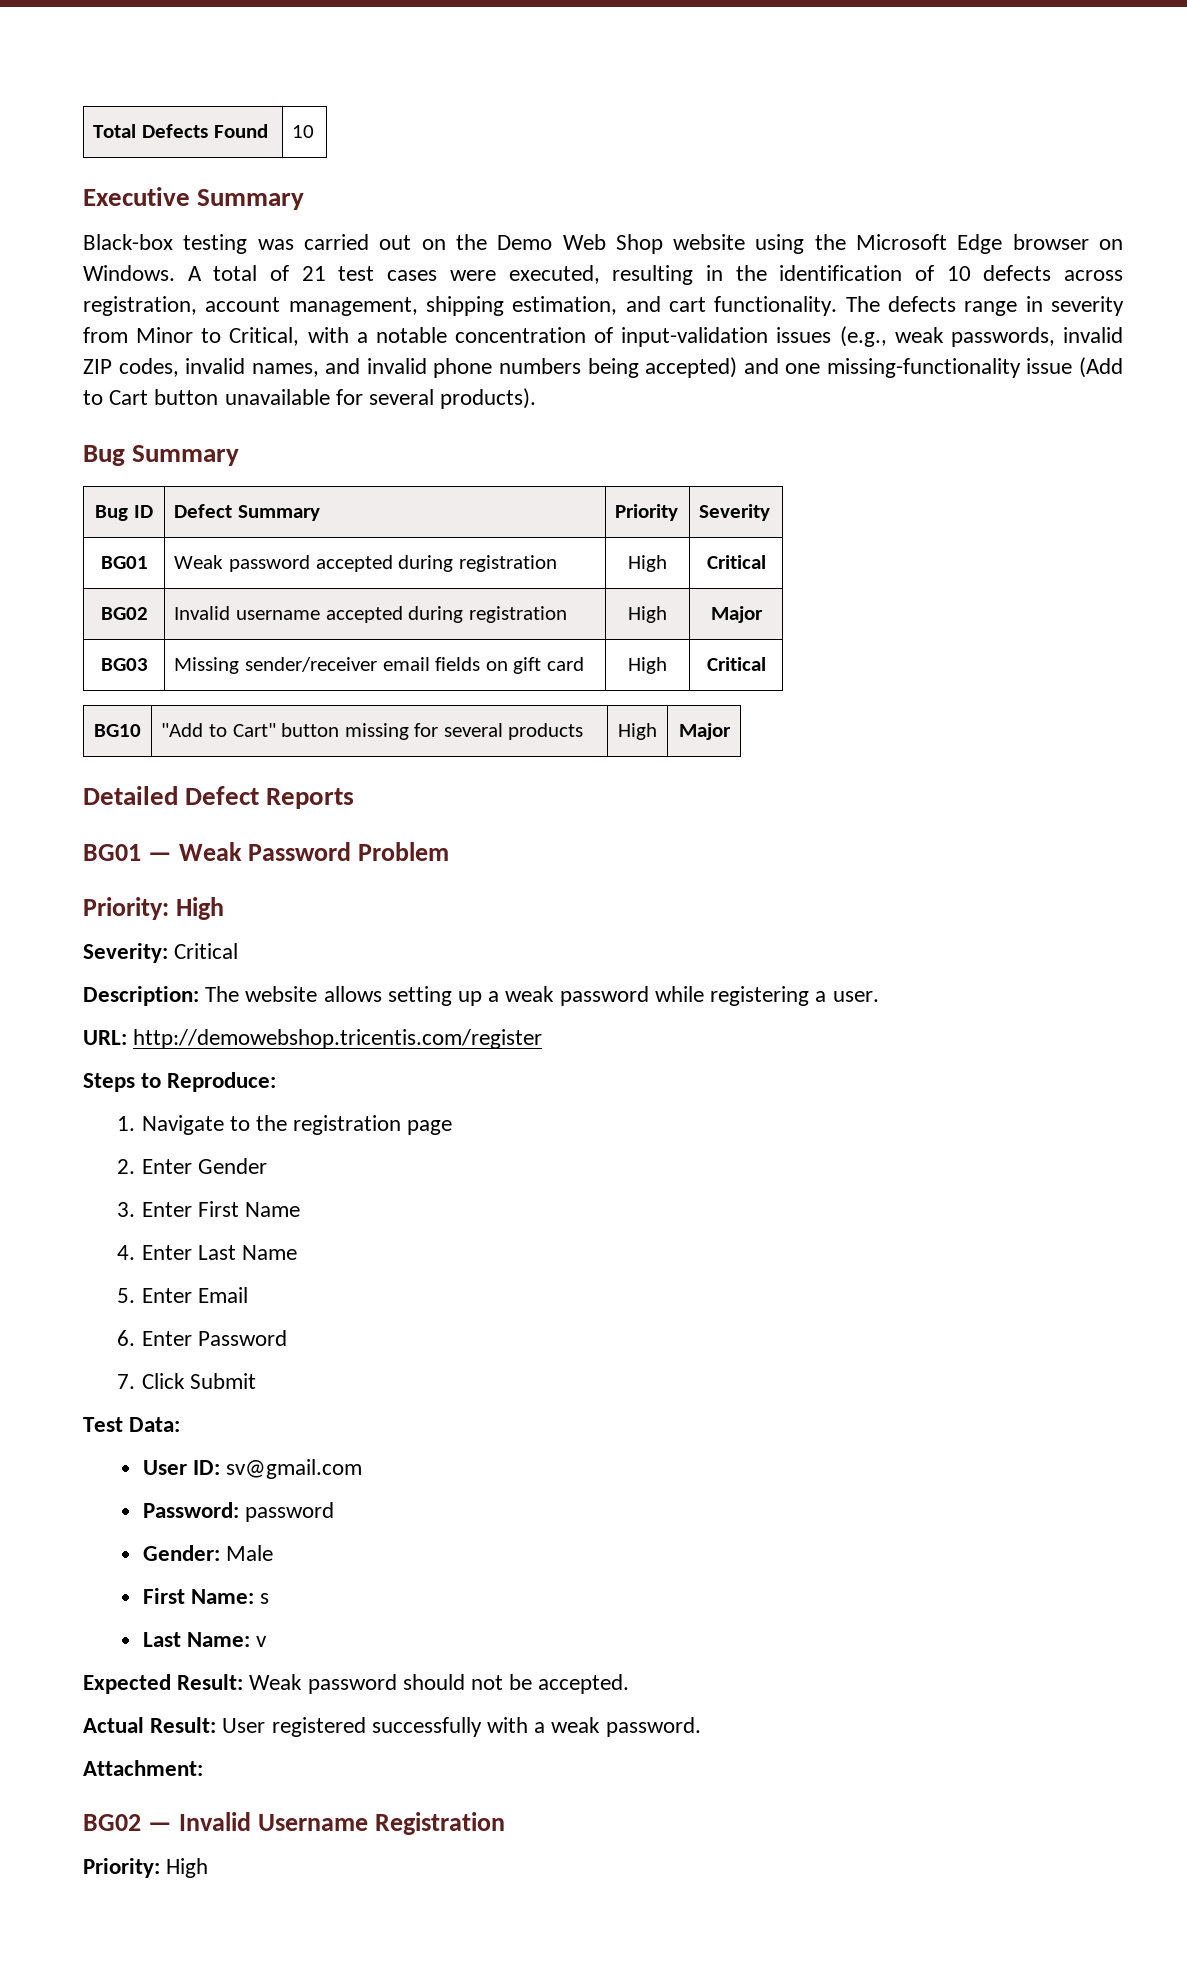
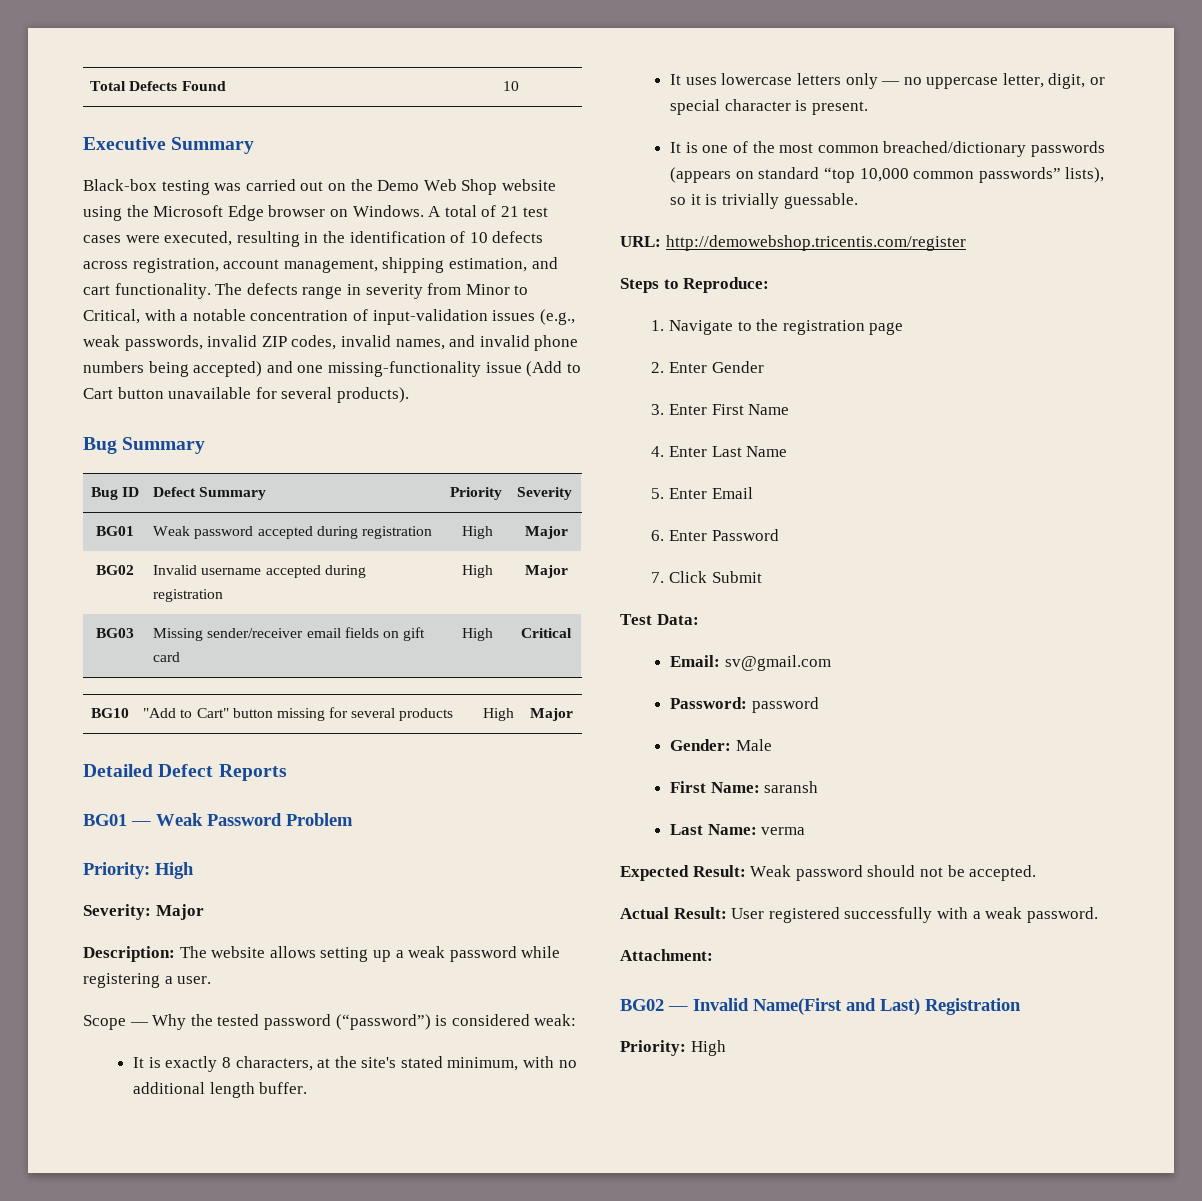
[706,555,766,569] Critical -> [524,526,568,539] Major
[174,943,239,959] Critical -> [155,904,204,920] Major
(879, 996) none -> [83,1014,577,1030] [133,1056,577,1072] [133,1082,308,1098] [670,73,1106,89] [670,99,868,115] [670,141,1105,157] [670,167,1105,183] [670,193,858,209] // Scope — Why the tested password (“password”) is considered weak: // It is exactly 8 characters, at the site's stated minimum, with no additional length buffer. // It uses lowercase letters only — no uppercase letter, digit, or special character is present. // It is one of the most common breached/dictionary passwords (appears on standard “top 10,000 common passwords” lists), so it is trivially guessable.
[142,1460,220,1475] User ID: -> [670,655,721,667] Email:
[260,1593,270,1604] s -> [764,781,819,793] saransh
[256,1636,268,1647] v -> [761,827,806,835] verma
[257,1814,368,1831] Username -> [753,998,920,1015] Name(First and Last)

